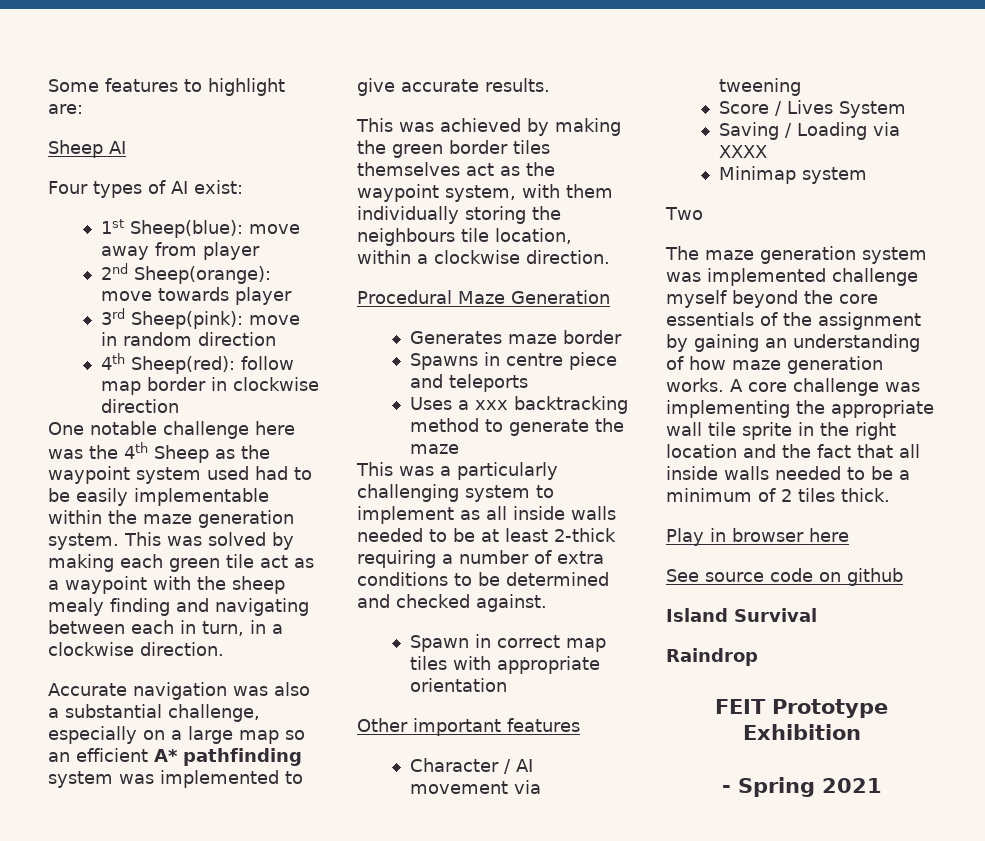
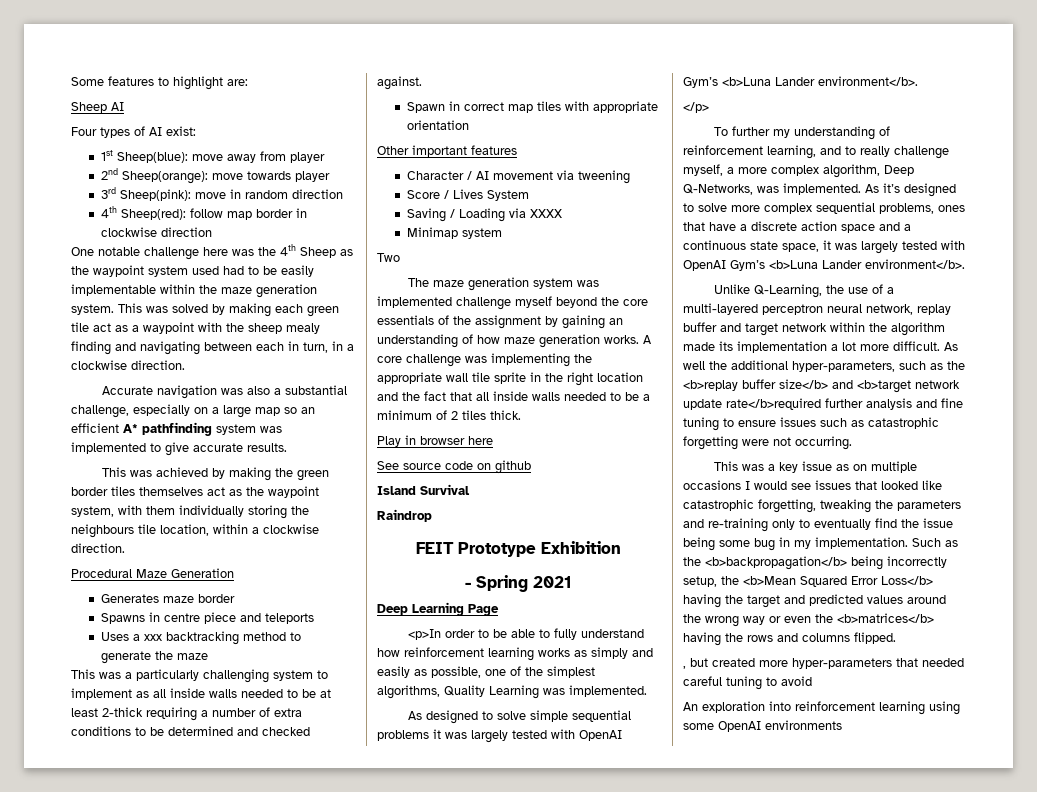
(882, 785) none -> [377,602,499,616] [407,628,644,640] [377,647,653,661] [377,666,595,678] [377,685,647,699] [407,710,631,724] [377,729,622,743] [683,76,918,88] [683,102,709,113] [713,126,890,140] [683,145,949,159] [683,164,914,178] [683,183,956,197] [683,202,965,214] [683,221,911,233] [683,240,965,254] [683,259,965,271] [713,284,894,298] [683,303,951,315] [683,322,945,336] [683,341,958,353] [683,360,965,372] [683,379,960,393] [683,398,963,410] [683,417,939,431] [683,436,852,450] [713,461,917,473] [683,480,942,490] [683,499,961,513] [683,518,953,532] [683,537,958,551] [683,556,947,570] [683,576,933,587] [683,594,946,608] [683,613,934,627] [683,632,896,646] [683,658,964,669] [683,676,812,690] [683,701,960,715] [683,720,842,732] // Deep Learning Page // <p>In order to be able to fully understand how reinforcement learning works as simply and easily as possible, one of the simplest algorithms, Quality Learning was implemented. // As designed to solve simple sequential problems it was largely tested with OpenAI Gym’s <b>Luna Lander environment</b>. // </p> // To further my understanding of reinforcement learning, and to really challenge myself, a more complex algorithm, Deep Q-Networks, was implemented. As it’s designed to solve more complex sequential problems, ones that have a discrete action space and a continuous state space, it was largely tested with OpenAI Gym’s <b>Luna Lander environment</b>. // Unlike Q-Learning, the use of a multi-layered perceptron neural network, replay buffer and target network within the algorithm made its implementation a lot more difficult. As well the additional hyper-parameters, such as the <b>replay buffer size</b> and <b>target network update rate</b>required further analysis and fine tuning to ensure issues such as catastrophic forgetting were not occurring. // This was a key issue as on multiple occasions I would see issues that looked like catastrophic forgetting, tweaking the parameters and re-training only to eventually find the issue being some bug in my implementation. Such as the <b>backpropagation</b> being incorrectly setup, the <b>Mean Squared Error Loss</b> having the target and predicted values around the wrong way or even the <b>matrices</b> having the rows and columns flipped. // , but created more hyper-parameters that needed careful tuning to avoid // An exploration into reinforcement learning using some OpenAI environments

